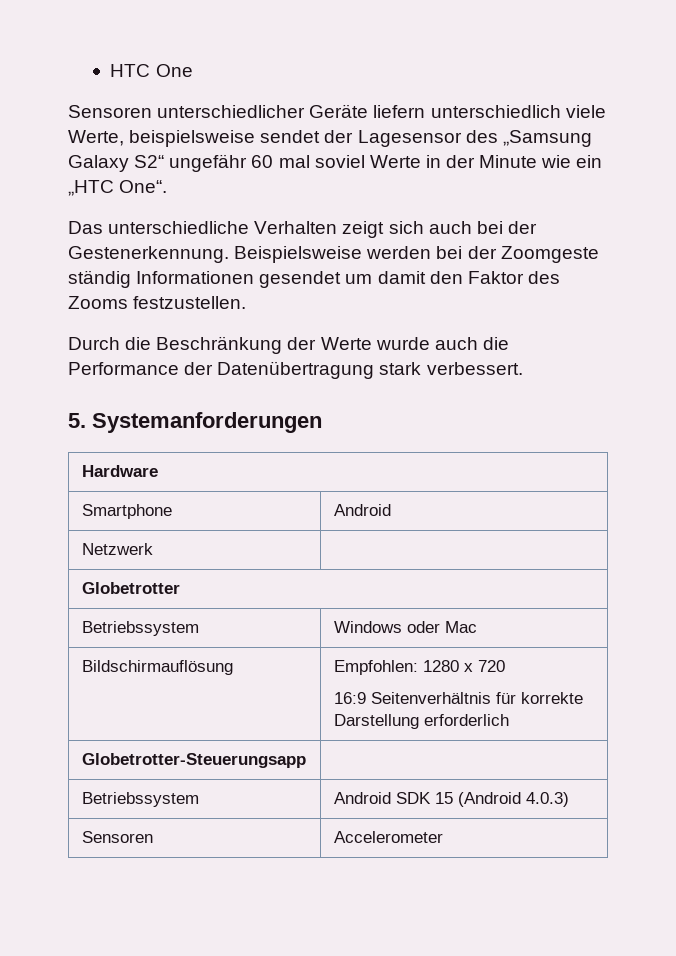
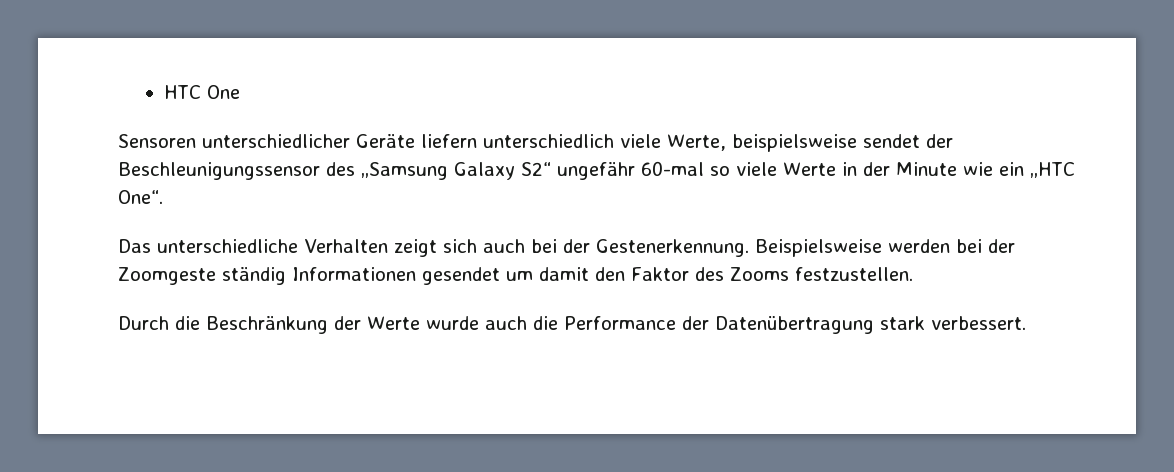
[357,130,462,147] Lagesensor -> [118,162,320,180] Beschleunigungssensor
[251,155,365,168] 60 mal soviel -> [641,161,777,176] 60-mal so viele
[68,412,322,433] [81,465,158,477] [81,504,172,519] [333,504,391,516] [81,543,153,555] [81,582,180,594] [81,621,199,636] [333,621,477,633] [81,660,233,675] [333,660,505,675] [333,692,583,704] [333,714,509,729] [81,753,306,768] [81,792,199,807] [333,792,569,807] [81,831,153,843] [333,831,443,843] // 5. Systemanforderungen // Hardware // Smartphone | Android // Netzwerk | // Globetrotter // Betriebssystem | Windows oder Mac // Bildschirmauflösung | Empfohlen: 1280 x 720 // 16:9 Seitenverhältnis für korrekte Darstellung erforderlich // Globetrotter-Steuerungsapp | // Betriebssystem | Android SDK 15 (Android 4.0.3) // Sensoren | Accelerometer -> (1026, 323) none

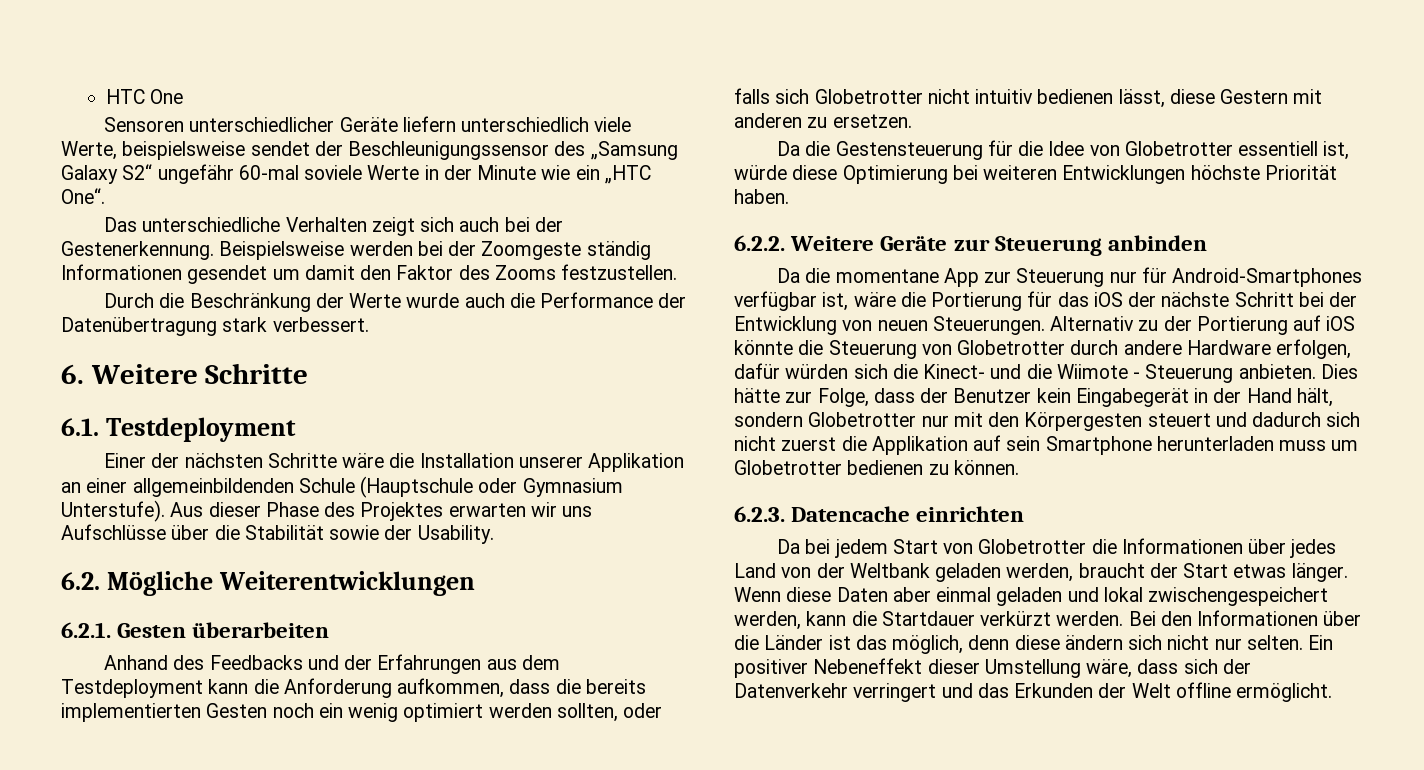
[710,162,777,176] so viele -> [304,165,363,180] soviele
(1026, 323) none -> [61,363,309,384] [61,417,296,442] [103,453,685,472] [61,476,623,498] [61,500,593,522] [61,524,494,544] [61,571,475,596] [61,622,330,638] [103,654,560,674] [61,678,646,698] [61,703,663,722] [734,88,1323,108] [734,113,912,128] [776,140,1350,160] [734,165,1337,184] [734,189,789,204] [734,235,1208,256] [776,267,1363,287] [734,291,1358,311] [734,315,1356,335] [734,339,1352,359] [734,363,1358,383] [734,388,1333,407] [734,412,1361,431] [734,435,1359,455] [734,460,1019,475] [734,506,1025,522] [776,538,1337,558] [734,563,1348,582] [734,587,1329,606] [734,610,1362,630] [734,635,1334,654] [734,658,1251,678] [734,682,1333,702] // 6. Weitere Schritte // 6.1. Testdeployment // Einer der nächsten Schritte wäre die Installation unserer Applikation an einer allgemeinbildenden Schule (Hauptschule oder Gymnasium Unterstufe). Aus dieser Phase des Projektes erwarten wir uns Aufschlüsse über die Stabilität sowie der Usability. // 6.2. Mögliche Weiterentwicklungen // 6.2.1. Gesten überarbeiten // Anhand des Feedbacks und der Erfahrungen aus dem Testdeployment kann die Anforderung aufkommen, dass die bereits implementierten Gesten noch ein wenig optimiert werden sollten, oder falls sich Globetrotter nicht intuitiv bedienen lässt, diese Gestern mit anderen zu ersetzen. // Da die Gestensteuerung für die Idee von Globetrotter essentiell ist, würde diese Optimierung bei weiteren Entwicklungen höchste Priorität haben. // 6.2.2. Weitere Geräte zur Steuerung anbinden // Da die momentane App zur Steuerung nur für Android-Smartphones verfügbar ist, wäre die Portierung für das iOS der nächste Schritt bei der Entwicklung von neuen Steuerungen. Alternativ zu der Portierung auf iOS könnte die Steuerung von Globetrotter durch andere Hardware erfolgen, dafür würden sich die Kinect- und die Wiimote - Steuerung anbieten. Dies hätte zur Folge, dass der Benutzer kein Eingabegerät in der Hand hält, sondern Globetrotter nur mit den Körpergesten steuert und dadurch sich nicht zuerst die Applikation auf sein Smartphone herunterladen muss um Globetrotter bedienen zu können. // 6.2.3. Datencache einrichten // Da bei jedem Start von Globetrotter die Informationen über jedes Land von der Weltbank geladen werden, braucht der Start etwas länger. Wenn diese Daten aber einmal geladen und lokal zwischengespeichert werden, kann die Startdauer verkürzt werden. Bei den Informationen über die Länder ist das möglich, denn diese ändern sich nicht nur selten. Ein positiver Nebeneffekt dieser Umstellung wäre, dass sich der Datenverkehr verringert und das Erkunden der Welt offline ermöglicht.

